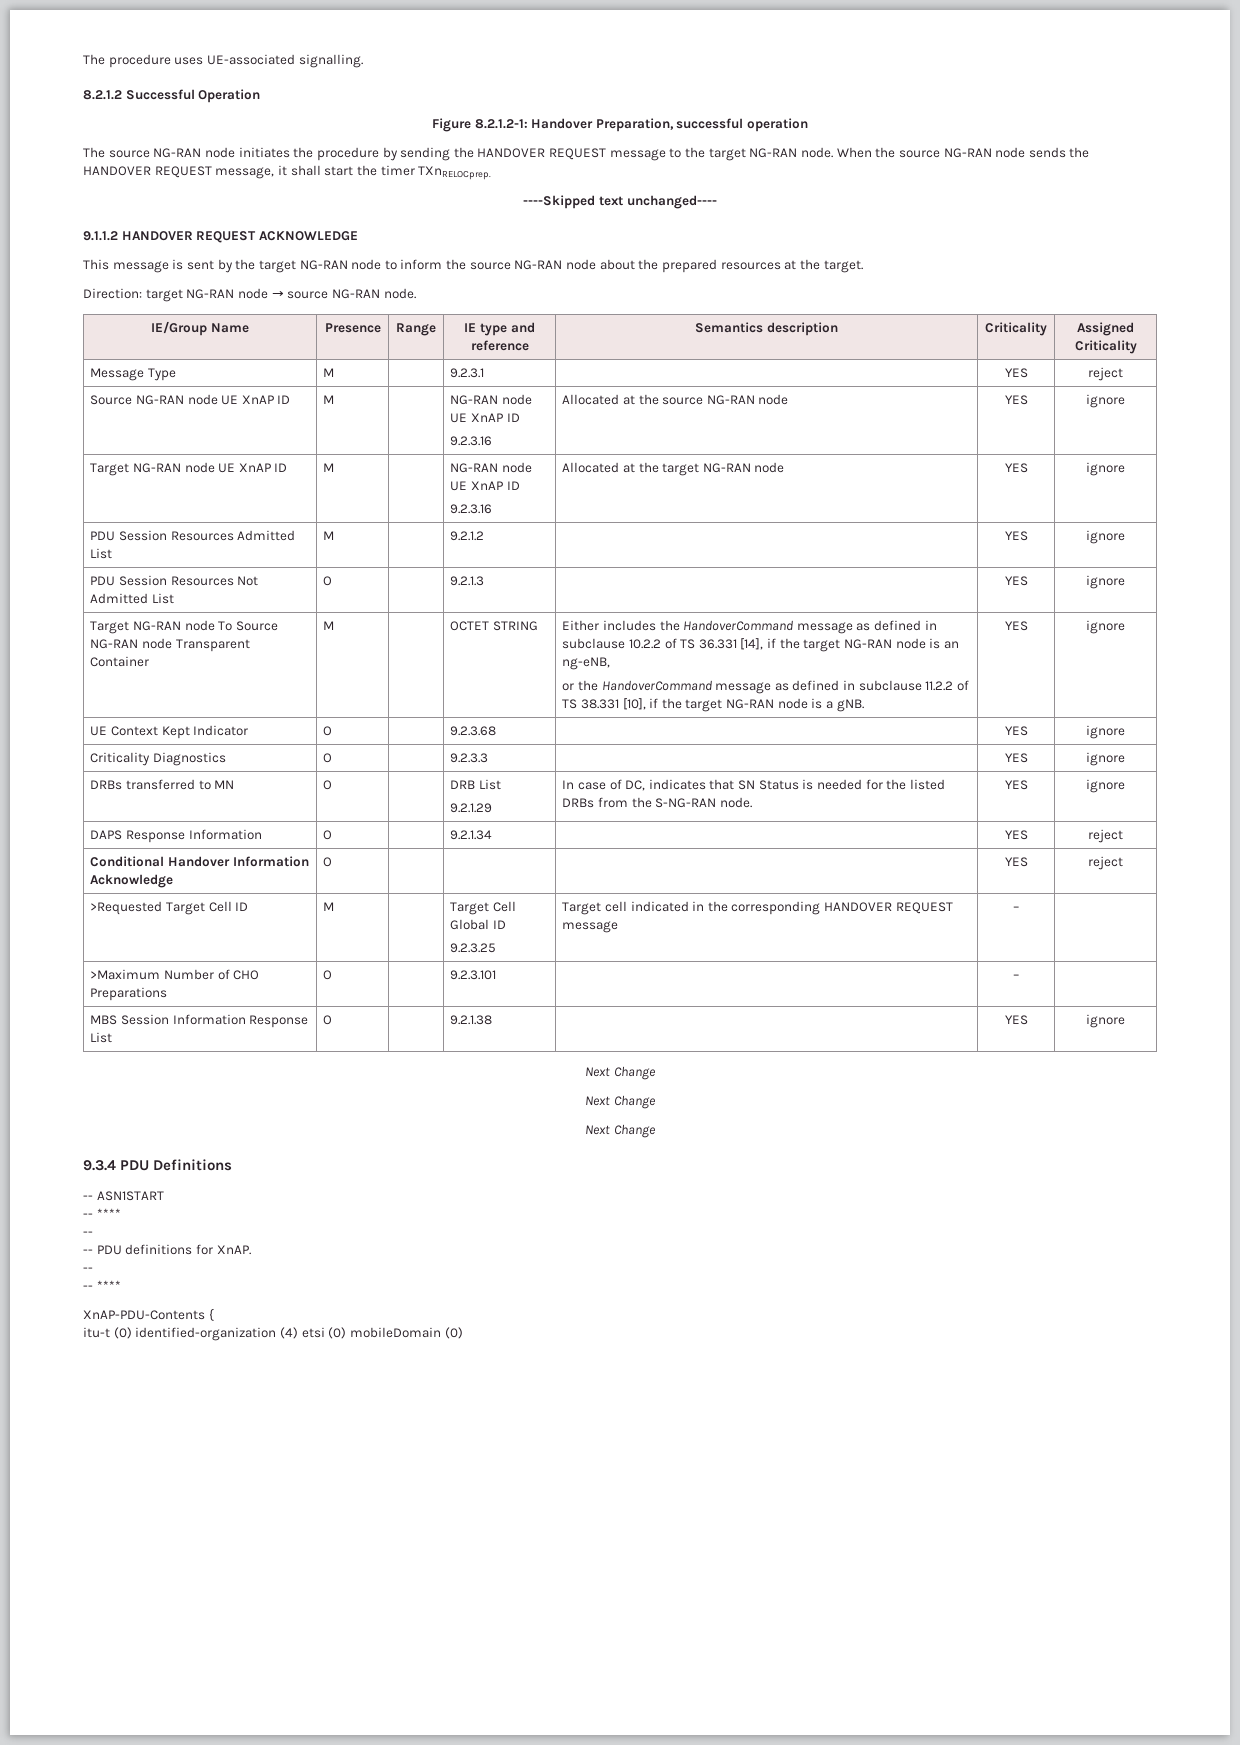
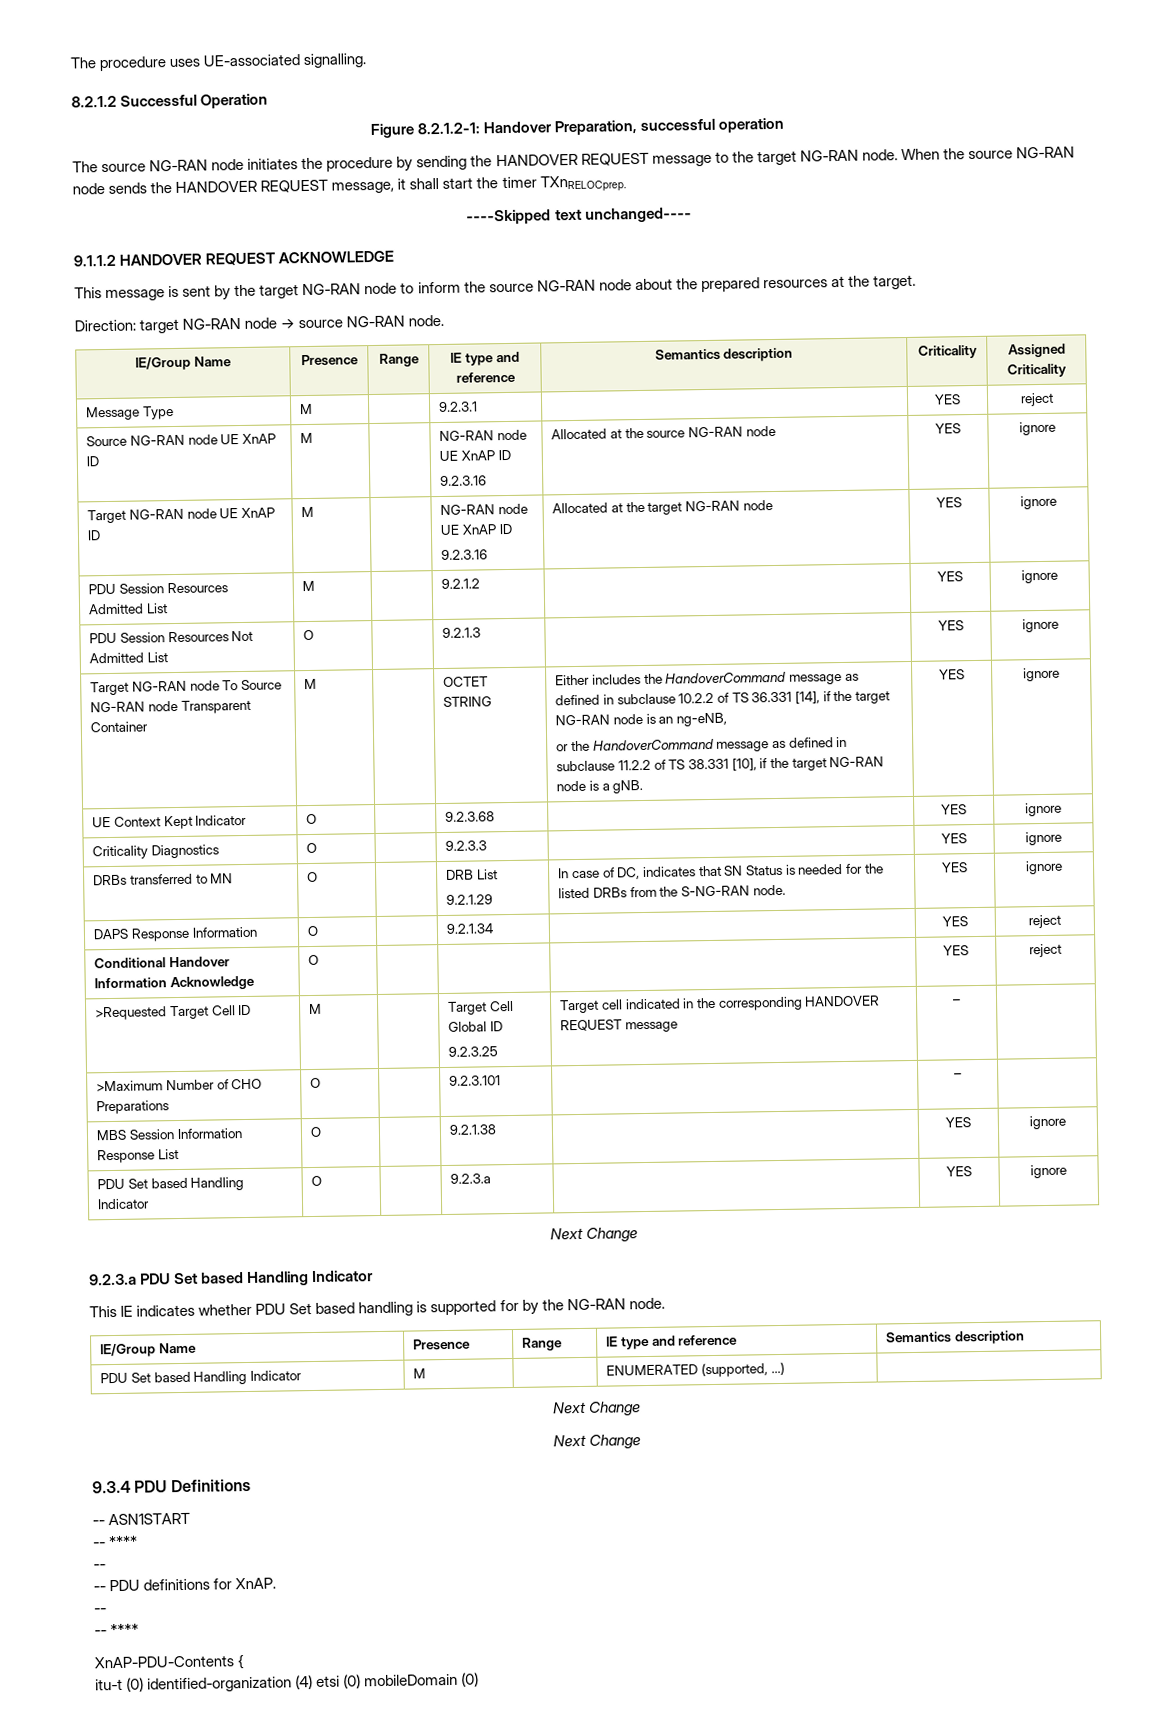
[585,1066,656,1080] // Next Change -> [97,1177,245,1191] [97,1198,151,1210] [311,1175,323,1187] [450,1173,492,1184] [946,1166,972,1177] [1030,1164,1067,1179] [549,1227,639,1242] [89,1270,375,1286] [89,1297,665,1318] [100,1342,198,1358] [413,1338,472,1351] [522,1337,564,1351] [606,1334,739,1350] [886,1330,1026,1345] [100,1370,303,1385] [413,1368,427,1379] [606,1361,785,1378] // PDU Set based Handling Indicator | O | | 9.2.3.a | | YES | ignore // Next Change // 9.2.3.a PDU Set based Handling Indicator // This IE indicates whether PDU Set based handling is supported for by the NG-RAN node. // IE/Group Name | Presence | Range | IE type and reference | Semantics description // PDU Set based Handling Indicator | M | | ENUMERATED (supported, …) |

